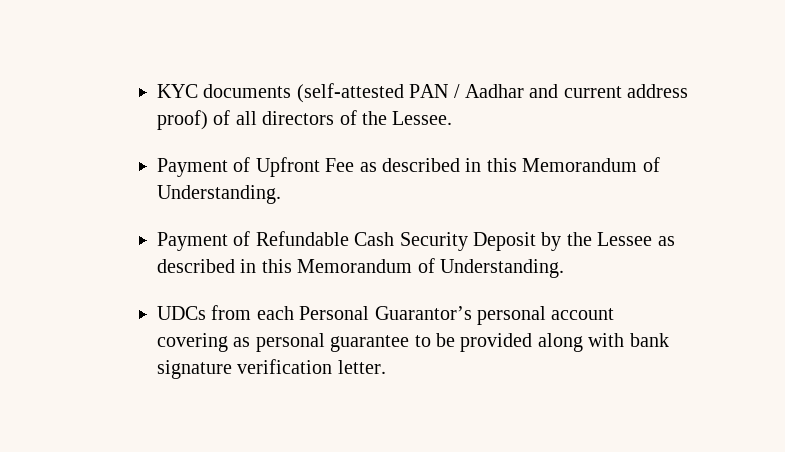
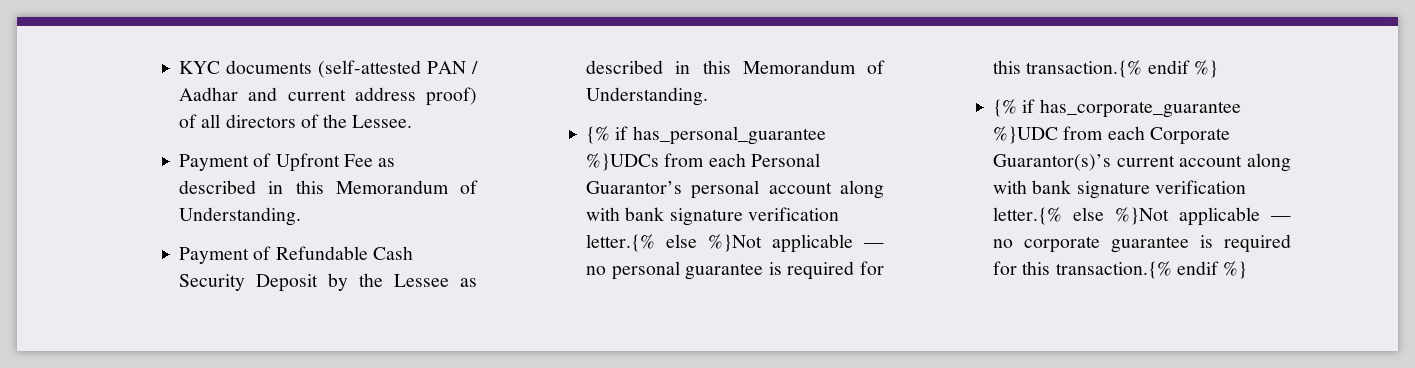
[156,306,206,320] UDCs -> [586,126,826,145] [586,153,660,171] {% if has_personal_guarantee %}UDCs
[156,333,669,352] [156,359,386,379] covering as personal guarantee to be provided along with bank signature verification letter. -> [840,180,884,199] [586,207,839,226] [586,234,884,253] [586,261,884,280] [993,60,1218,78] [993,99,1241,118] [993,126,1230,145] [993,153,1291,172] [993,180,1246,199] [993,207,1291,226] [993,234,1291,253] [993,261,1248,279] along with bank signature verification letter.{% else %}Not applicable — no personal guarantee is required for this transaction.{% endif %} // {% if has_corporate_guarantee %}UDC from each Corporate Guarantor(s)’s current account along with bank signature verification letter.{% else %}Not applicable — no corporate guarantee is required for this transaction.{% endif %}

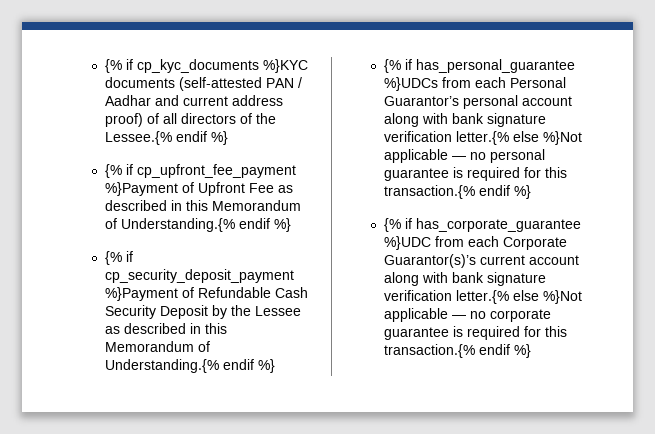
[179,61,221,74] KYC -> [104,59,308,73] {% if cp_kyc_documents %}KYC
[352,115,413,128] [179,154,250,171] Lessee. // Payment -> [104,131,228,145] [104,164,296,178] [104,182,178,196] Lessee.{% endif %} // {% if cp_upfront_fee_payment %}Payment
[179,207,302,226] [179,247,250,264] Understanding. // Payment -> [120,218,291,232] [104,251,133,265] [104,269,294,283] [104,287,178,301] Understanding.{% endif %} // {% if cp_security_deposit_payment %}Payment
[586,87,709,106] Understanding. -> [104,359,275,373] Understanding.{% endif %}

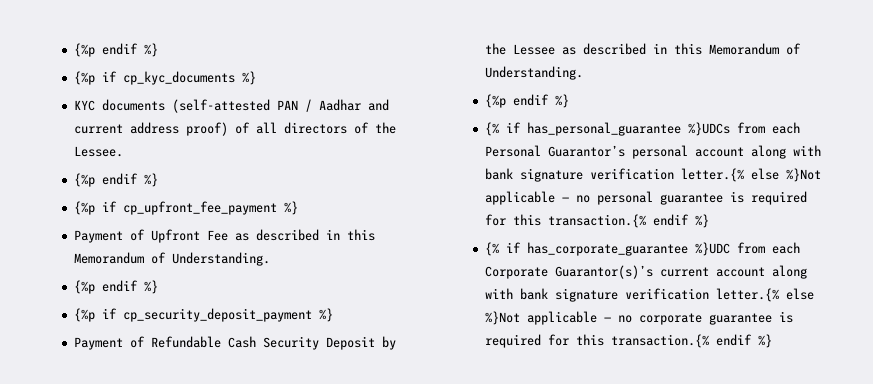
[104,59,308,73] {% if cp_kyc_documents %}KYC -> [74,43,159,57] [74,71,257,85] [74,100,96,111] {%p endif %} // {%p if cp_kyc_documents %} // KYC
[104,131,228,145] [104,164,122,178] Lessee.{% endif %} // {% -> [74,146,124,157] [74,173,159,187] [74,201,96,215] Lessee. // {%p endif %} // {%p
[104,182,178,196] %}Payment -> [284,201,299,215] [74,230,124,243] %} // Payment
[120,218,291,232] [104,251,122,265] Understanding.{% endif %} // {% -> [172,252,271,266] [74,280,159,294] [74,308,96,322] Understanding. // {%p endif %} // {%p
[104,287,178,301] %}Payment -> [319,308,334,322] [74,337,124,350] %} // Payment
[104,359,219,373] Understanding.{% -> [485,66,584,80] [485,94,507,108] Understanding. // {%p

